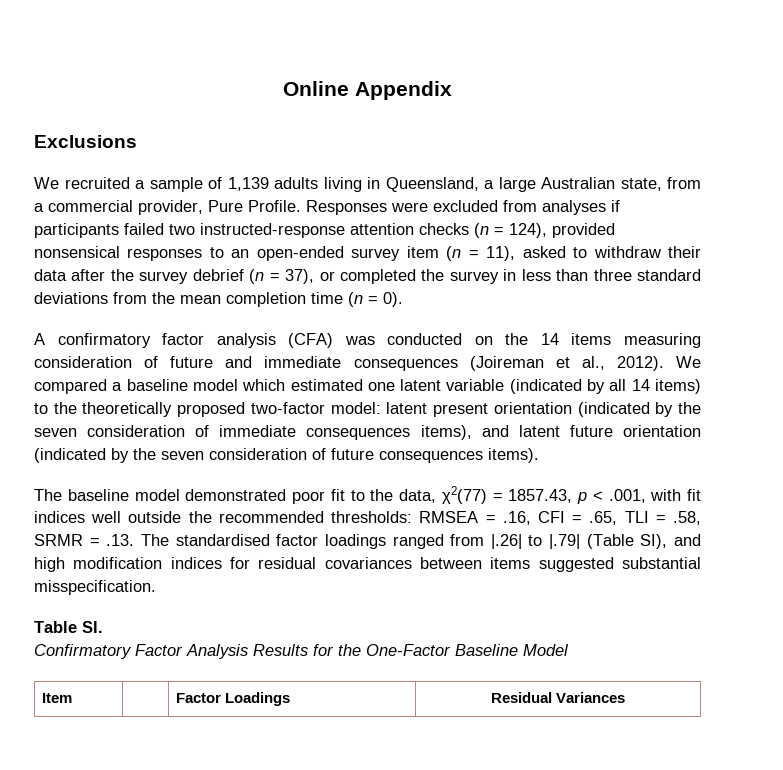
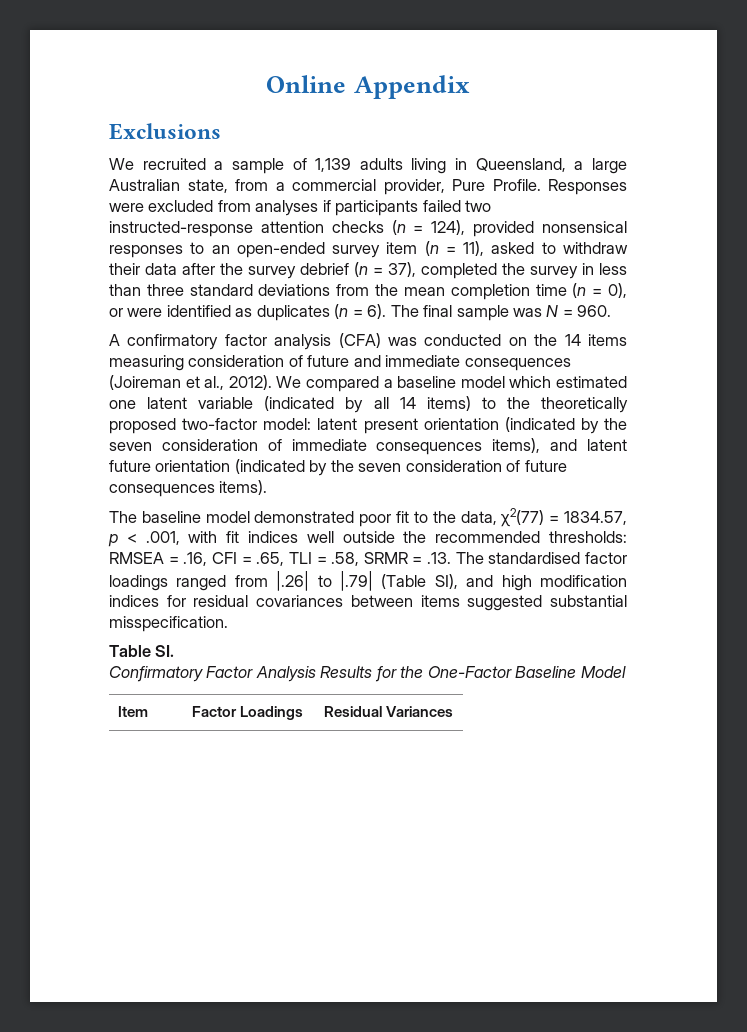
[319,271,335,281] or -> (416, 269) none
[383,292,403,307] 0). -> [608,283,627,298] [109,304,612,321] 0), or were identified as duplicates (n = 6). The final sample was N = 960.
[508,489,573,503] 1857.43, -> [564,511,627,525] 1834.57,

